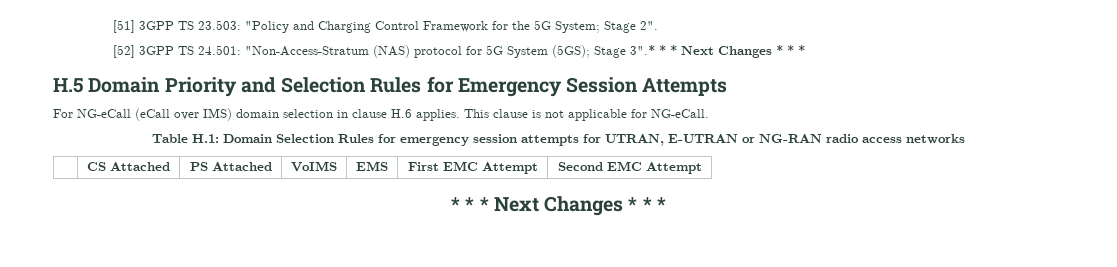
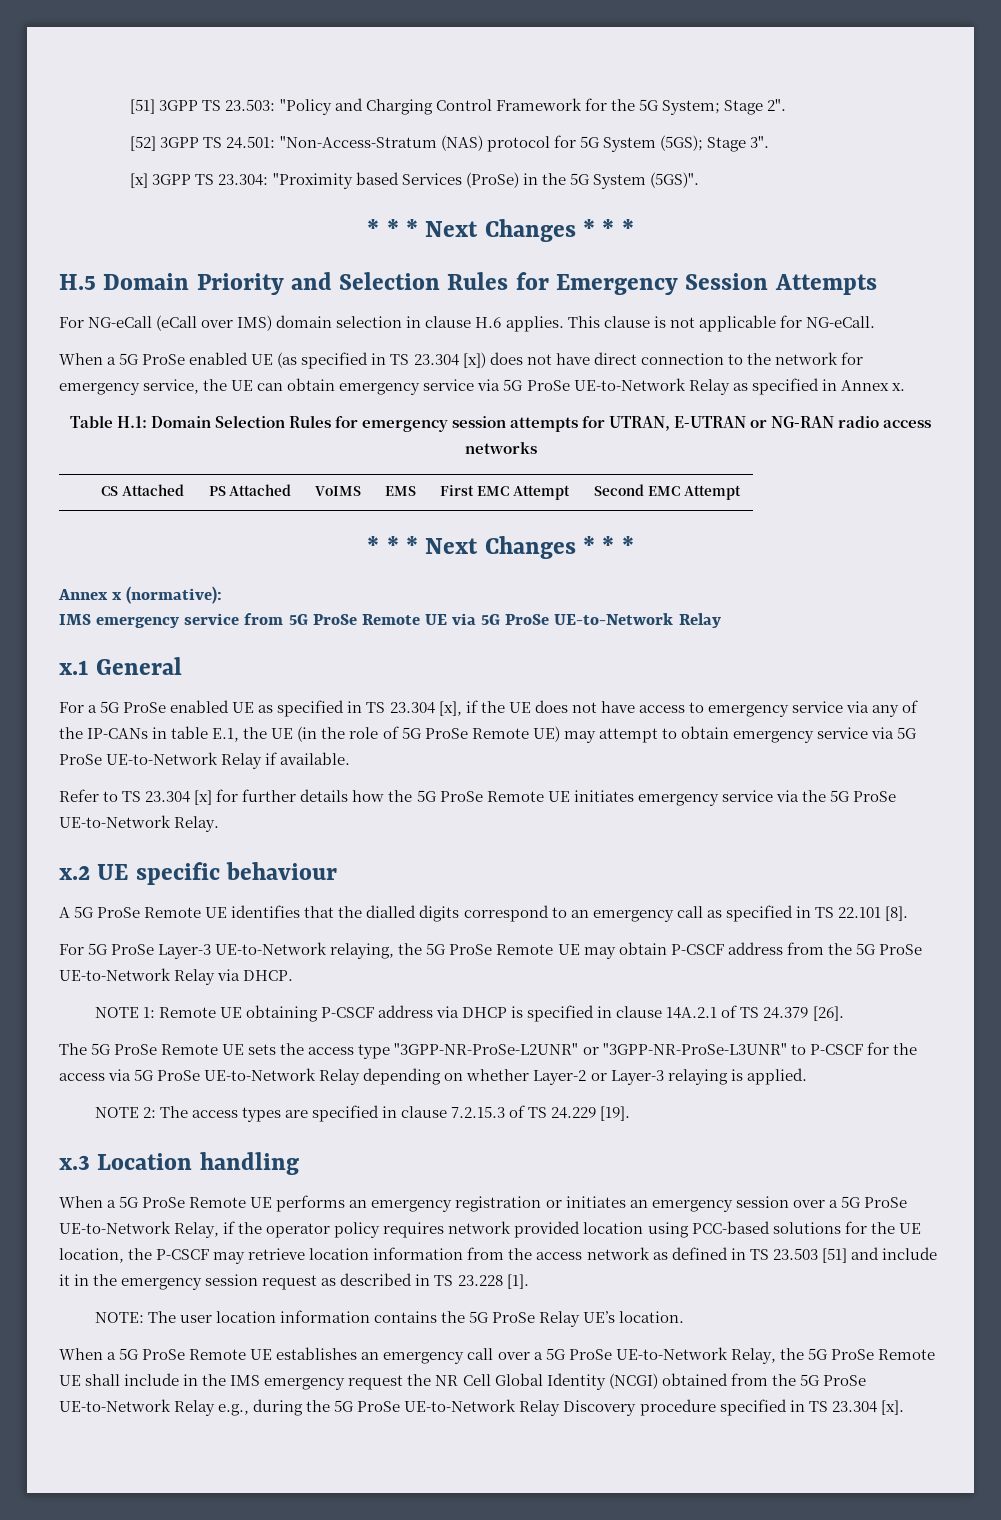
[629,45,655,55] 3".* -> [749,136,769,148] [130,172,699,189] [367,219,380,237] 3". // [x] 3GPP TS 23.304: "Proximity based Services (ProSe) in the 5G System (5GS)". // *
(709, 113) none -> [59,352,863,369] [59,378,905,395] // When a 5G ProSe enabled UE (as specified in TS 23.304 [x]) does not have direct connection to the network for emergency service, the UE can obtain emergency service via 5G ProSe UE-to-Network Relay as specified in Annex x.
(666, 204) none -> [58,586,223,604] [59,613,721,628] [59,657,183,675] [59,700,919,717] [59,726,917,743] [59,752,351,769] [59,789,896,806] [59,815,220,832] [59,862,337,885] [59,905,908,922] [59,942,922,959] [59,968,294,985] [94,1005,844,1022] [59,1042,917,1059] [59,1068,807,1085] [94,1105,631,1122] [59,1152,299,1175] [59,1195,907,1212] [59,1221,921,1238] [59,1247,937,1264] [59,1273,529,1290] [94,1310,685,1327] [59,1347,935,1364] [59,1373,866,1390] [59,1399,904,1416] // Annex x (normative): // IMS emergency service from 5G ProSe Remote UE via 5G ProSe UE-to-Network Relay // x.1 General // For a 5G ProSe enabled UE as specified in TS 23.304 [x], if the UE does not have access to emergency service via any of the IP-CANs in table E.1, the UE (in the role of 5G ProSe Remote UE) may attempt to obtain emergency service via 5G ProSe UE-to-Network Relay if available. // Refer to TS 23.304 [x] for further details how the 5G ProSe Remote UE initiates emergency service via the 5G ProSe UE-to-Network Relay. // x.2 UE specific behaviour // A 5G ProSe Remote UE identifies that the dialled digits correspond to an emergency call as specified in TS 22.101 [8]. // For 5G ProSe Layer-3 UE-to-Network relaying, the 5G ProSe Remote UE may obtain P-CSCF address from the 5G ProSe UE-to-Network Relay via DHCP. // NOTE 1: Remote UE obtaining P-CSCF address via DHCP is specified in clause 14A.2.1 of TS 24.379 [26]. // The 5G ProSe Remote UE sets the access type "3GPP-NR-ProSe-L2UNR" or "3GPP-NR-ProSe-L3UNR" to P-CSCF for the access via 5G ProSe UE-to-Network Relay depending on whether Layer-2 or Layer-3 relaying is applied. // NOTE 2: The access types are specified in clause 7.2.15.3 of TS 24.229 [19]. // x.3 Location handling // When a 5G ProSe Remote UE performs an emergency registration or initiates an emergency session over a 5G ProSe UE-to-Network Relay, if the operator policy requires network provided location using PCC-based solutions for the UE location, the P-CSCF may retrieve location information from the access network as defined in TS 23.503 [51] and include it in the emergency session request as described in TS 23.228 [1]. // NOTE: The user location information contains the 5G ProSe Relay UE’s location. // When a 5G ProSe Remote UE establishes an emergency call over a 5G ProSe UE-to-Network Relay, the 5G ProSe Remote UE shall include in the IMS emergency request the NR Cell Global Identity (NCGI) obtained from the 5G ProSe UE-to-Network Relay e.g., during the 5G ProSe UE-to-Network Relay Discovery procedure specified in TS 23.304 [x].

